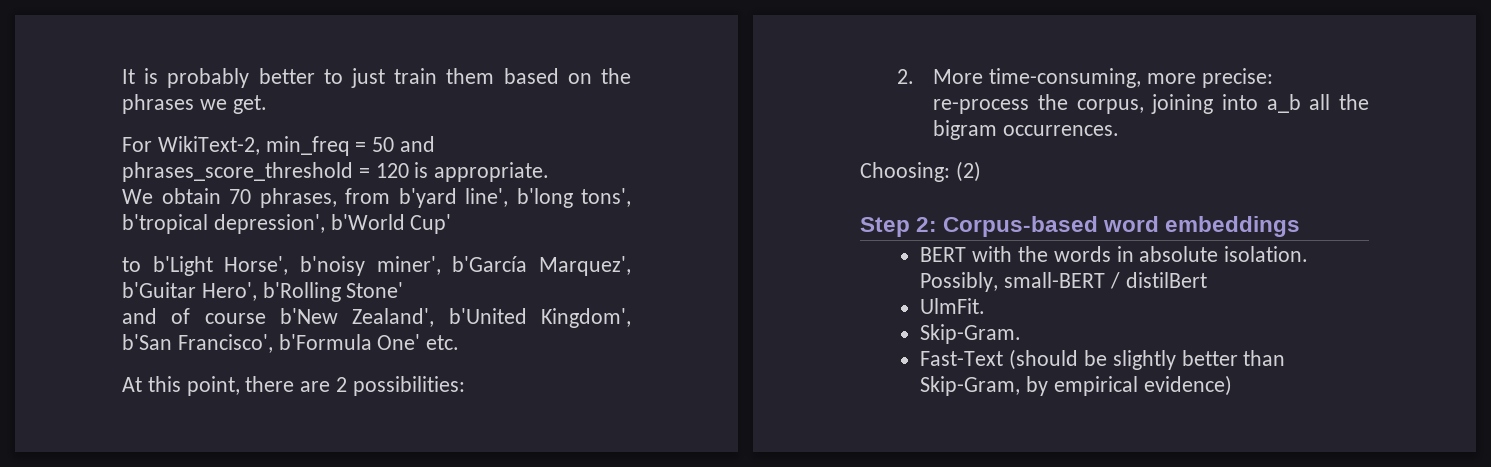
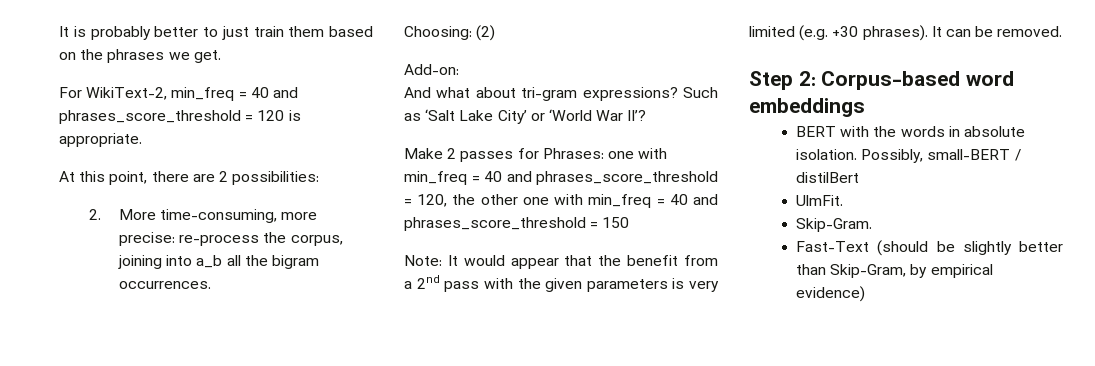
[372,137,395,152] 50 -> [250,87,269,98] 40
[122,188,631,208] [122,214,452,234] [122,256,631,276] [122,282,404,302] [122,308,631,328] [122,334,460,353] // We obtain 70 phrases, from b'yard line', b'long tons', b'tropical depression', b'World Cup' // to b'Light Horse', b'noisy miner', b'García Marquez', b'Guitar Hero', b'Rolling Stone' // and of course b'New Zealand', b'United Kingdom', b'San Francisco', b'Formula One' etc. -> (142, 140) none
(981, 171) none -> [404,64,459,75] [404,87,718,101] [404,109,647,124] [404,148,668,162] [404,171,718,185] [404,194,718,208] [404,217,630,231] [404,255,718,269] [404,275,719,292] [749,25,1063,41] // Add-on: // And what about tri-gram expressions? Such as ‘Salt Lake City’ or ‘World War II’? // Make 2 passes for Phrases: one with min_freq = 40 and phrases_score_threshold = 120, the other one with min_freq = 40 and phrases_score_threshold = 150 // Note: It would appear that the benefit from a 2nd pass with the given parameters is very limited (e.g. +30 phrases). It can be removed.

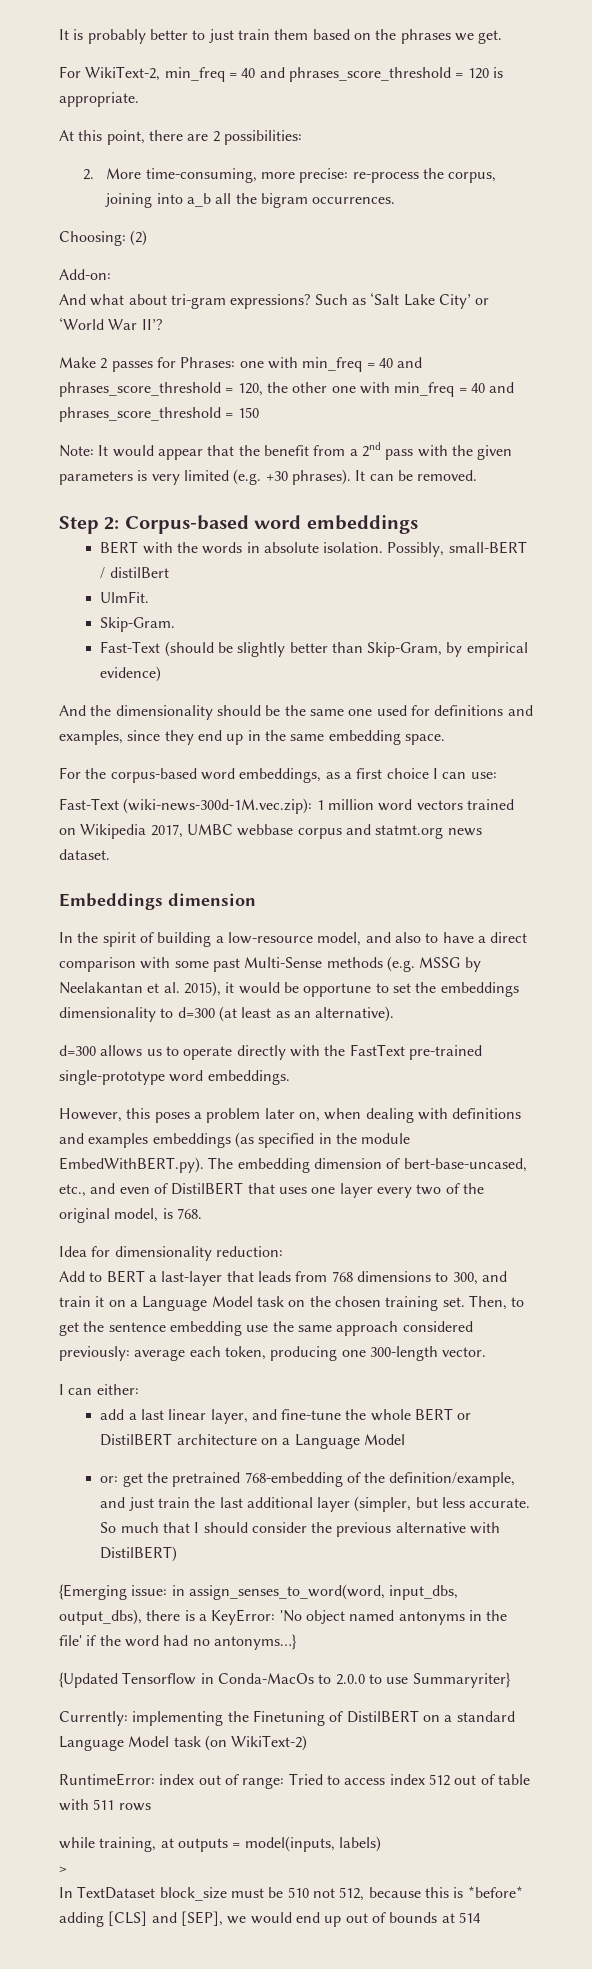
(866, 294) none -> [59,705,533,720] [59,730,445,745] [59,767,497,783] [59,798,514,814] [59,824,482,839] [59,849,110,860] [59,893,256,910] [59,932,528,947] [59,956,481,972] [59,981,519,997] [59,1006,395,1022] [59,1044,482,1060] [59,1070,290,1085] [59,1108,522,1123] [59,1132,411,1148] [59,1157,527,1173] [59,1182,484,1198] [59,1208,202,1223] [59,1246,283,1261] [59,1270,507,1286] [59,1295,525,1311] [59,1321,473,1336] [59,1346,487,1361] [59,1384,139,1395] [100,1408,472,1424] [100,1433,405,1449] [100,1472,516,1487] [100,1496,531,1512] [100,1522,501,1537] [100,1546,178,1562] [59,1584,459,1600] [59,1609,508,1625] [59,1634,297,1650] [59,1672,511,1688] [59,1710,515,1726] [59,1735,308,1751] [59,1773,530,1789] [59,1799,151,1811] [59,1836,381,1852] [59,1866,67,1873] [59,1886,523,1901] [59,1911,481,1927] // And the dimensionality should be the same one used for definitions and examples, since they end up in the same embedding space. // For the corpus-based word embeddings, as a first choice I can use: // Fast-Text (wiki-news-300d-1M.vec.zip): 1 million word vectors trained on Wikipedia 2017, UMBC webbase corpus and statmt.org news dataset. // Embeddings dimension // In the spirit of building a low-resource model, and also to have a direct comparison with some past Multi-Sense methods (e.g. MSSG by Neelakantan et al. 2015), it would be opportune to set the embeddings dimensionality to d=300 (at least as an alternative). // d=300 allows us to operate directly with the FastText pre-trained single-prototype word embeddings. // However, this poses a problem later on, when dealing with definitions and examples embeddings (as specified in the module EmbedWithBERT.py). The embedding dimension of bert-base-uncased, etc., and even of DistilBERT that uses one layer every two of the original model, is 768. // Idea for dimensionality reduction: // Add to BERT a last-layer that leads from 768 dimensions to 300, and train it on a Language Model task on the chosen training set. Then, to get the sentence embedding use the same approach considered previously: average each token, producing one 300-length vector. // I can either: // add a last linear layer, and fine-tune the whole BERT or DistilBERT architecture on a Language Model // or: get the pretrained 768-embedding of the definition/example, and just train the last additional layer (simpler, but less accurate. So much that I should consider the previous alternative with DistilBERT) // {Emerging issue: in assign_senses_to_word(word, input_dbs, output_dbs), there is a KeyError: 'No object named antonyms in the file' if the word had no antonyms…} // {Updated Tensorflow in Conda-MacOs to 2.0.0 to use Summaryriter} // Currently: implementing the Finetuning of DistilBERT on a standard Language Model task (on WikiText-2) // RuntimeError: index out of range: Tried to access index 512 out of table with 511 rows // while training, at outputs = model(inputs, labels) // > // In TextDataset block_size must be 510 not 512, because this is *before* adding [CLS] and [SEP], we would end up out of bounds at 514

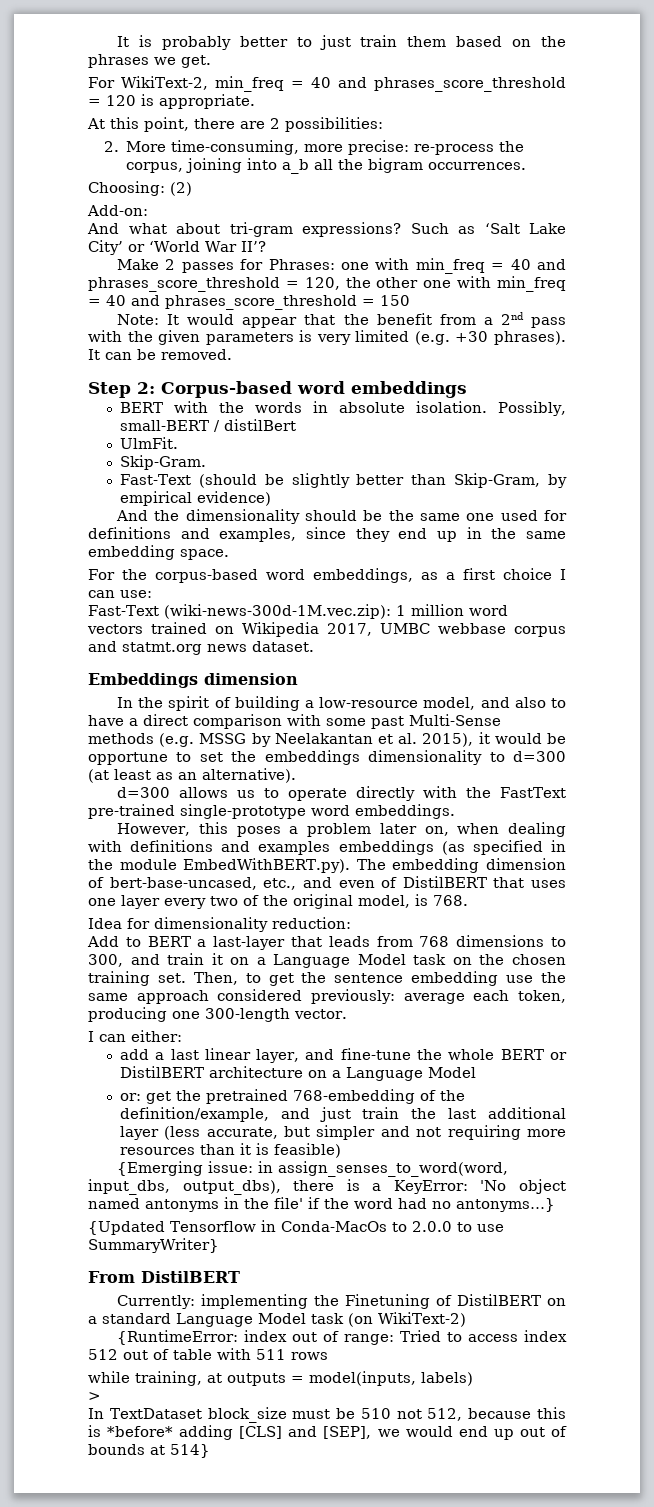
[354,1496,531,1512] [100,1522,501,1537] [100,1546,178,1562] (simpler, but less accurate. So much that I should consider the previous alternative with DistilBERT) -> [164,1125,566,1140] [119,1143,341,1158] (less accurate, but simpler and not requiring more resources than it is feasible)
[412,1672,511,1688] Summaryriter} -> [88,1238,219,1253] [88,1271,240,1283] SummaryWriter} // From DistilBERT
[59,1773,155,1786] RuntimeError: -> [117,1330,239,1345] {RuntimeError:
[458,1912,481,1923] 514 -> [170,1444,210,1458] 514}

